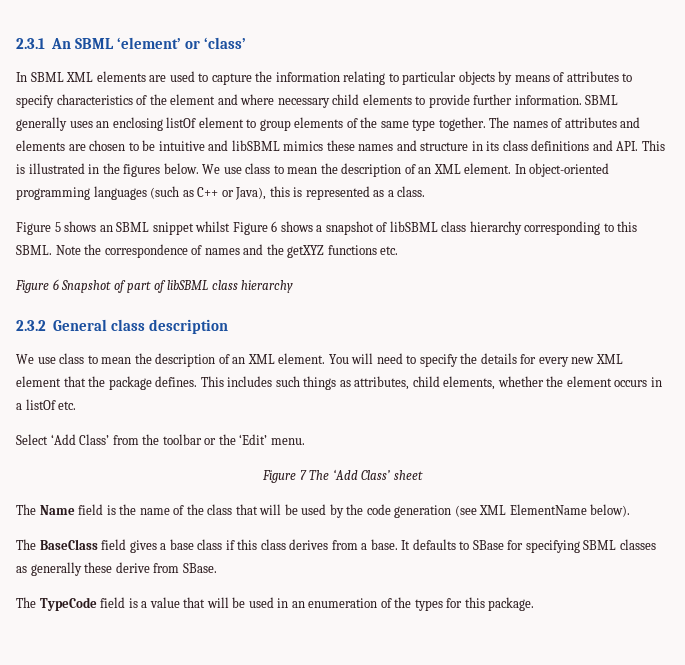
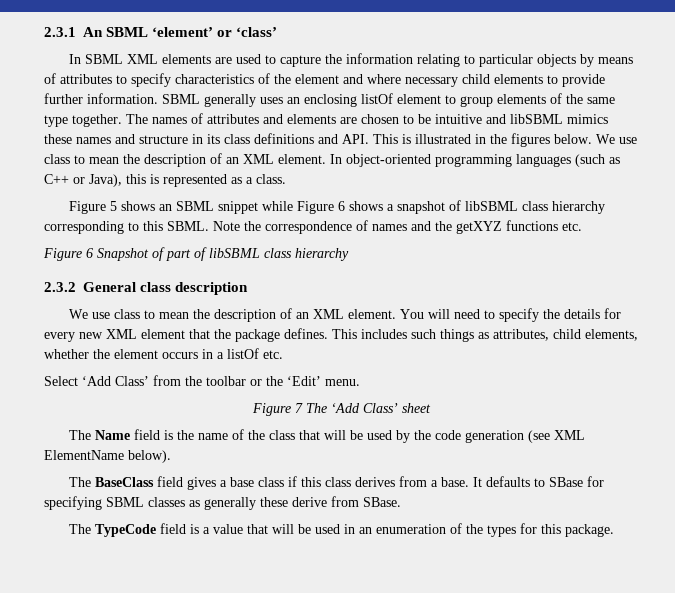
[195,221,231,232] whilst -> [261,201,293,211] while

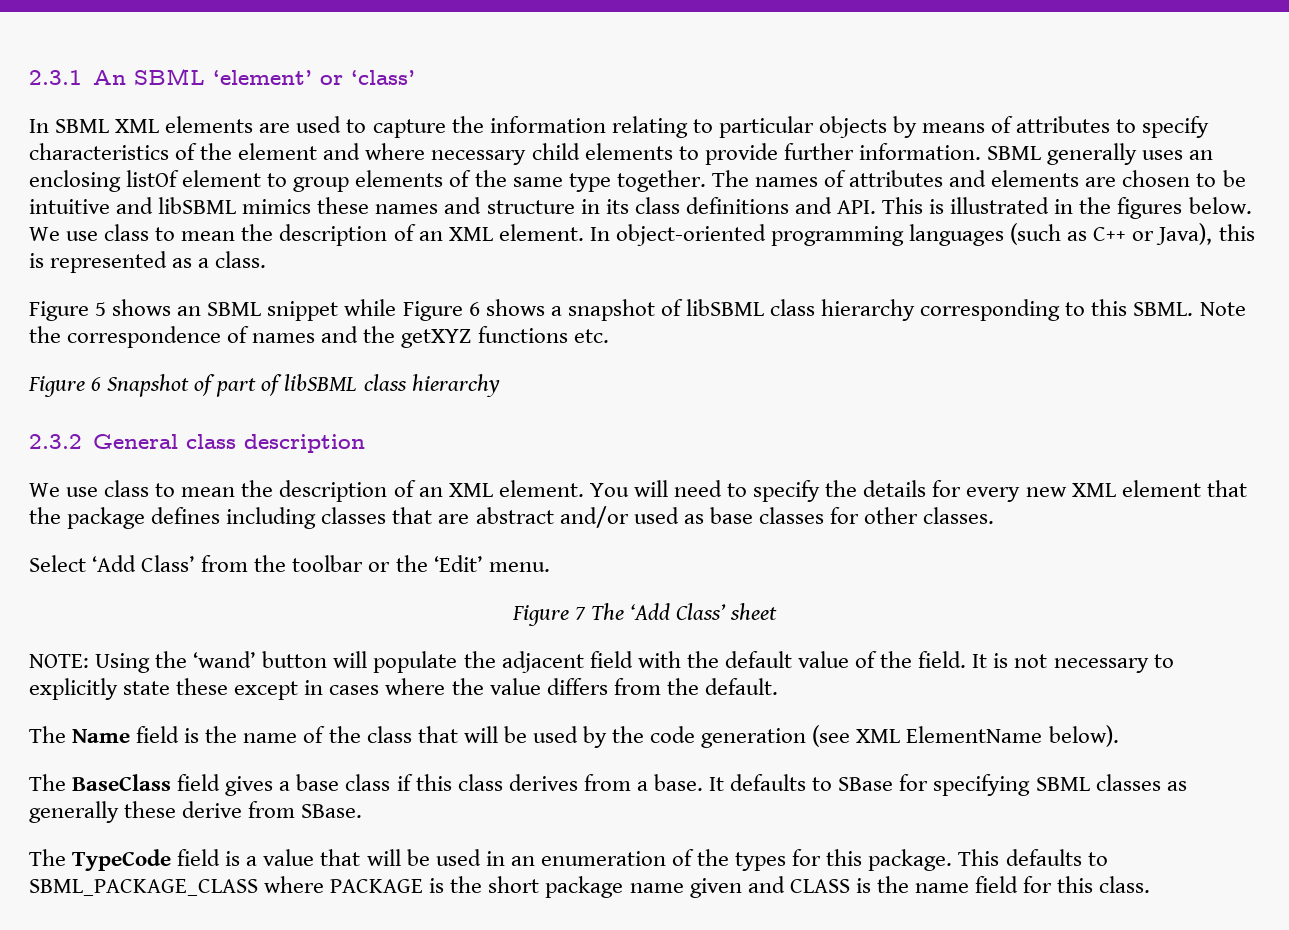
[284,328,638,342] [44,348,283,359] defines. This includes such things as attributes, child elements, whether the element occurs in a listOf etc. -> [151,506,995,529] defines including classes that are abstract and/or used as base classes for other classes.
(431, 408) none -> [29,651,1174,673] [29,678,778,700] // NOTE: Using the ‘wand’ button will populate the adjacent field with the default value of the field. It is not necessary to explicitly state these except in cases where the value differs from the default.
(614, 530) none -> [958,849,1108,866] [29,876,1151,898] This defaults to SBML_PACKAGE_CLASS where PACKAGE is the short package name given and CLASS is the name field for this class.

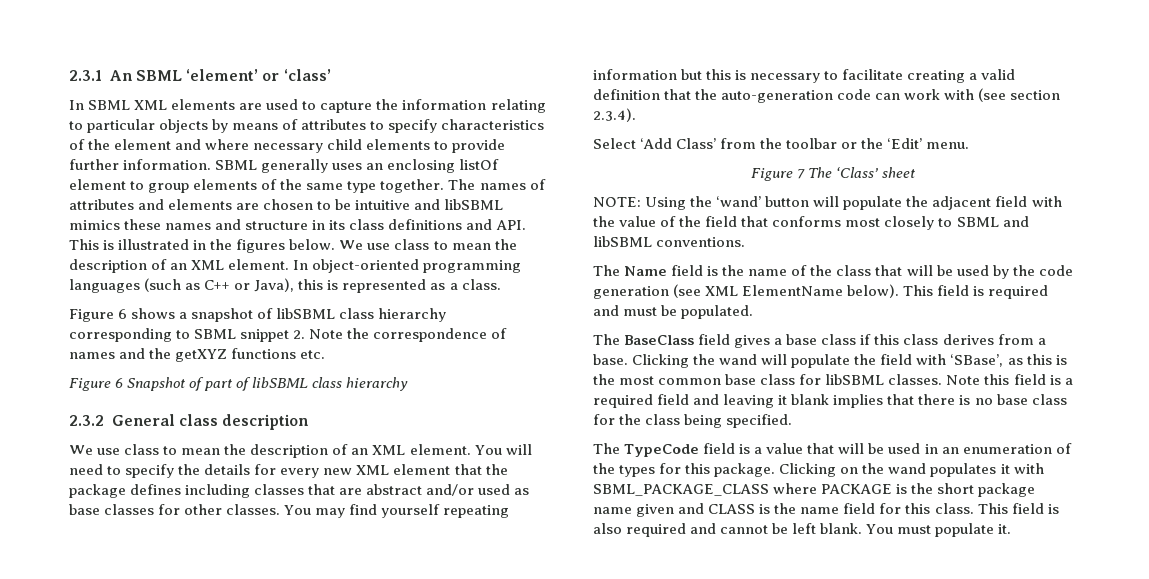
[95,299,463,321] 5 shows an SBML snippet while Figure -> (114, 315) none
[1091,299,1194,316] this SBML. -> [194,329,306,342] SBML snippet 2.
(995, 515) none -> [284,504,510,518] [593,69,1016,83] [593,88,1061,103] [593,108,636,122] You may find yourself repeating information but this is necessary to facilitate creating a valid definition that the auto-generation code can work with (see section 2.3.4).
[630,603,727,620] ‘Add Class’ -> [836,167,879,178] ‘Class’
[724,651,792,668] default -> (615, 221) none
[918,651,1174,673] [29,678,778,700] field. It is not necessary to explicitly state these except in cases where the value differs from the default. -> [705,216,1029,230] [593,236,746,247] field that conforms most closely to SBML and libSBML conventions.
(1119, 736) none -> [903,285,1049,299] [593,305,754,319] This field is required and must be populated.
[709,774,1187,796] [29,801,363,823] It defaults to SBase for specifying SBML classes as generally these derive from SBase. -> [632,354,1067,368] [593,374,1073,385] [593,394,1067,408] [593,414,793,428] Clicking the wand will populate the field with ‘SBase’, as this is the most common base class for libSBML classes. Note this field is a required field and leaving it blank implies that there is no base class for the class being specified.
[958,849,1108,866] This defaults to -> [779,463,1044,477] Clicking on the wand populates it with
(1151, 884) none -> [977,503,1059,514] [593,523,1012,537] This field is also required and cannot be left blank. You must populate it.

